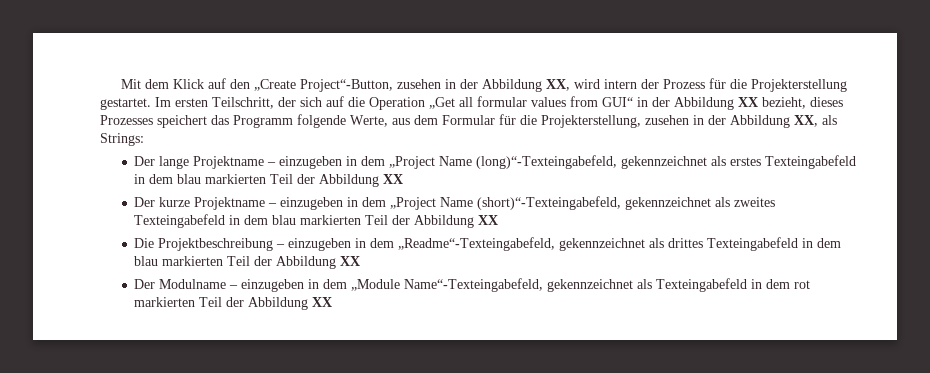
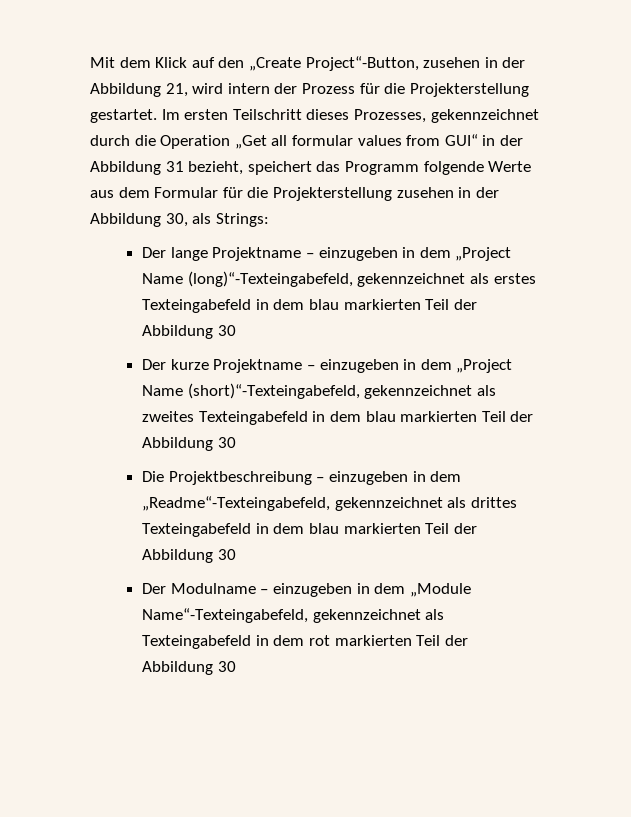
[545,79,570,91] XX, -> [165,83,188,97] 21,
[212,96,344,109] Teilschritt, der sich auf -> [232,109,539,123] [90,135,130,146] Teilschritt dieses Prozesses, gekennzeichnet durch
[738,97,843,109] [100,115,153,125] XX bezieht, dieses Prozesses -> [165,161,244,175] 31 bezieht,
[350,115,388,127] Werte, -> [488,161,532,172] Werte
[541,115,818,128] Projekterstellung, zusehen in der Abbildung XX, -> [272,187,499,201] [90,213,188,227] Projekterstellung zusehen in der Abbildung 30,
[383,174,404,184] XX -> [217,325,236,336] 30
[478,215,499,225] XX -> [217,437,236,448] 30
[340,256,361,266] XX -> [217,549,236,560] 30
[312,297,333,307] XX -> [217,661,236,672] 30

